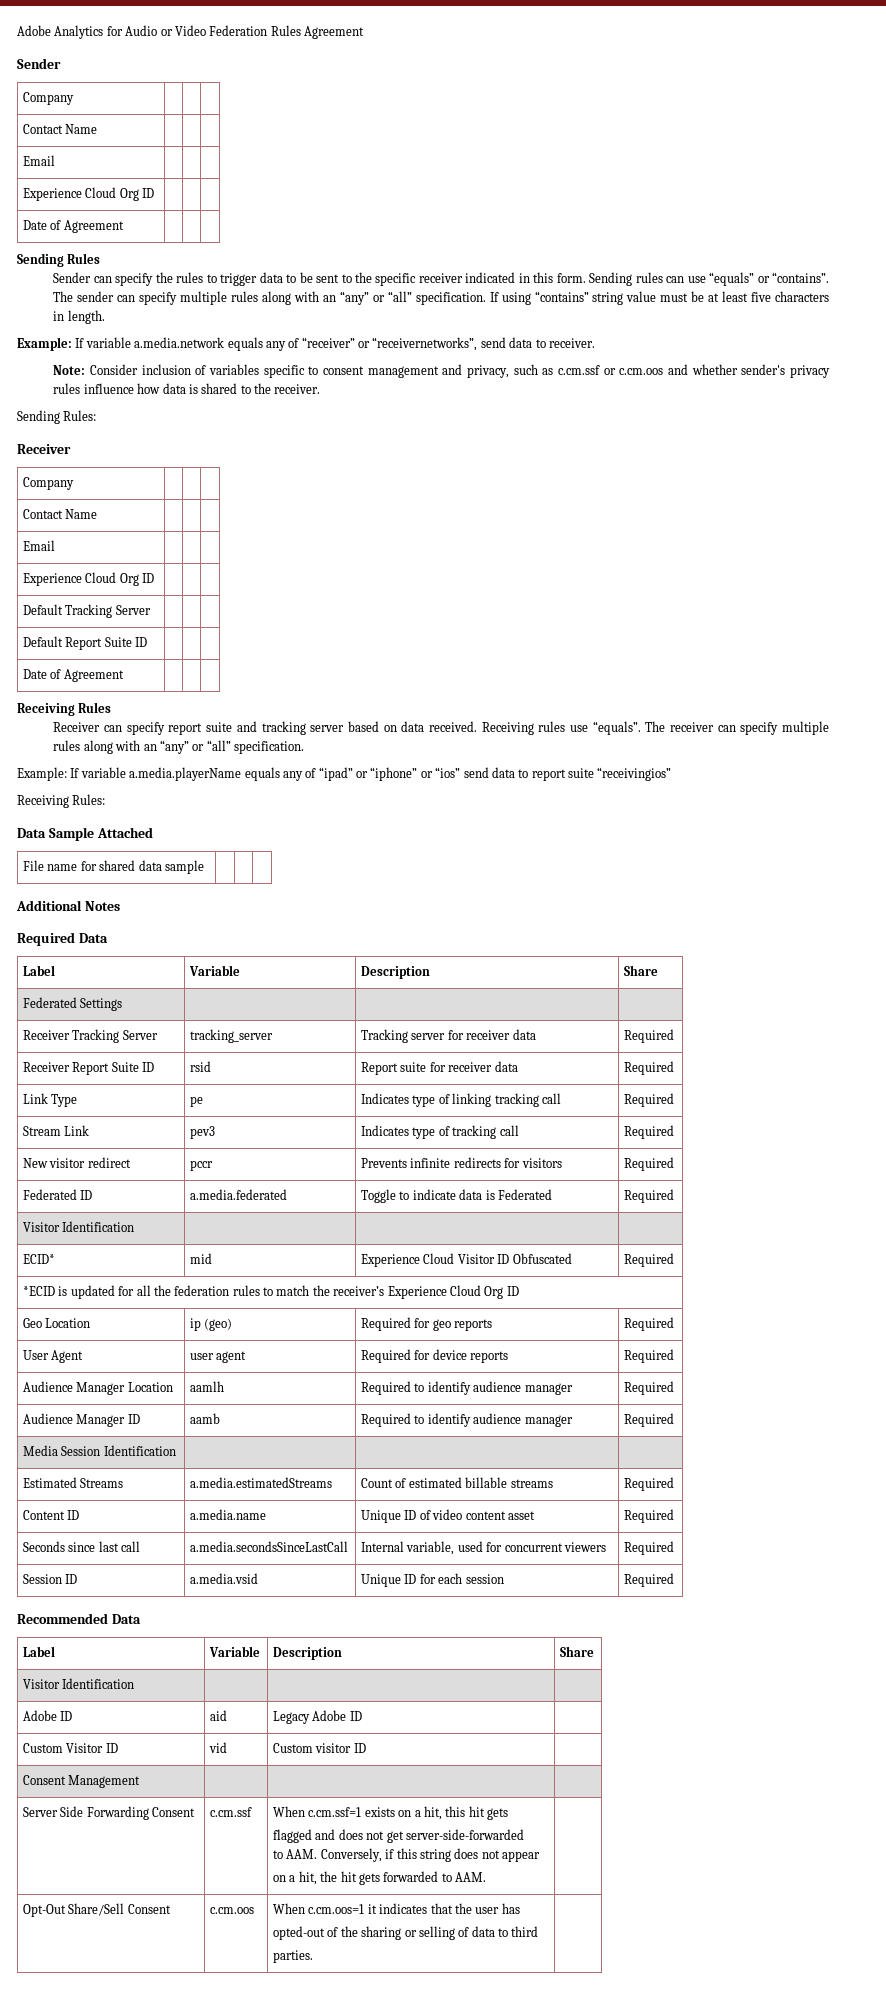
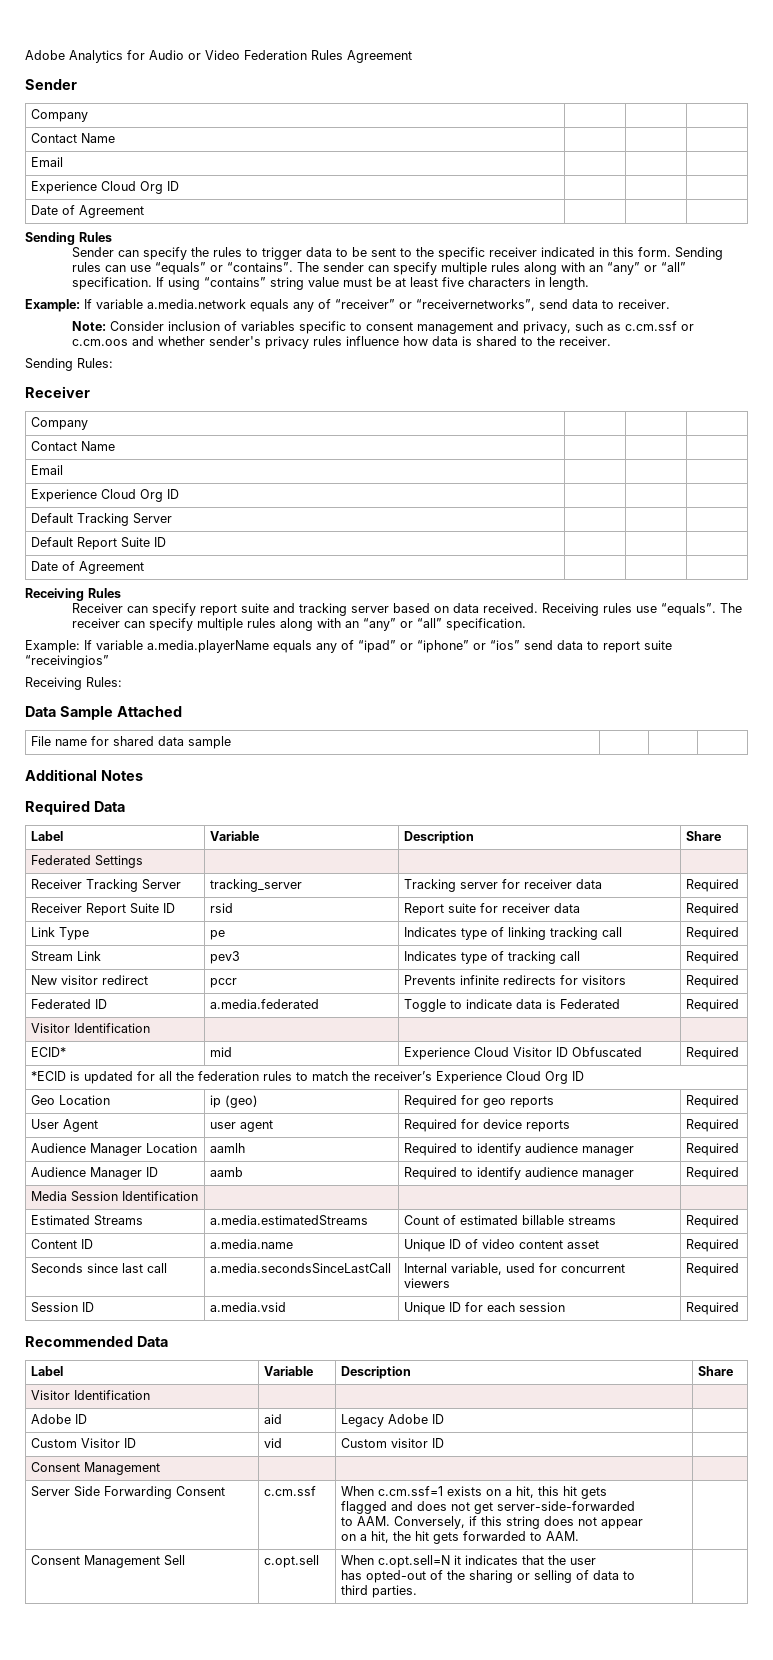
[23,1903,171,1917] [210,1907,255,1914] [273,1903,365,1914] Opt-Out Share/Sell Consent | c.cm.oos | When c.cm.oos=1 -> [31,1555,186,1568] [264,1555,320,1568] [341,1555,451,1568] Consent Management Sell | c.opt.sell | When c.opt.sell=N
(500, 1910) none -> (597, 1561) //
(520, 1908) // -> (363, 1575) none
(509, 1932) none -> (636, 1575) //
(539, 1931) // -> (369, 1590) none

